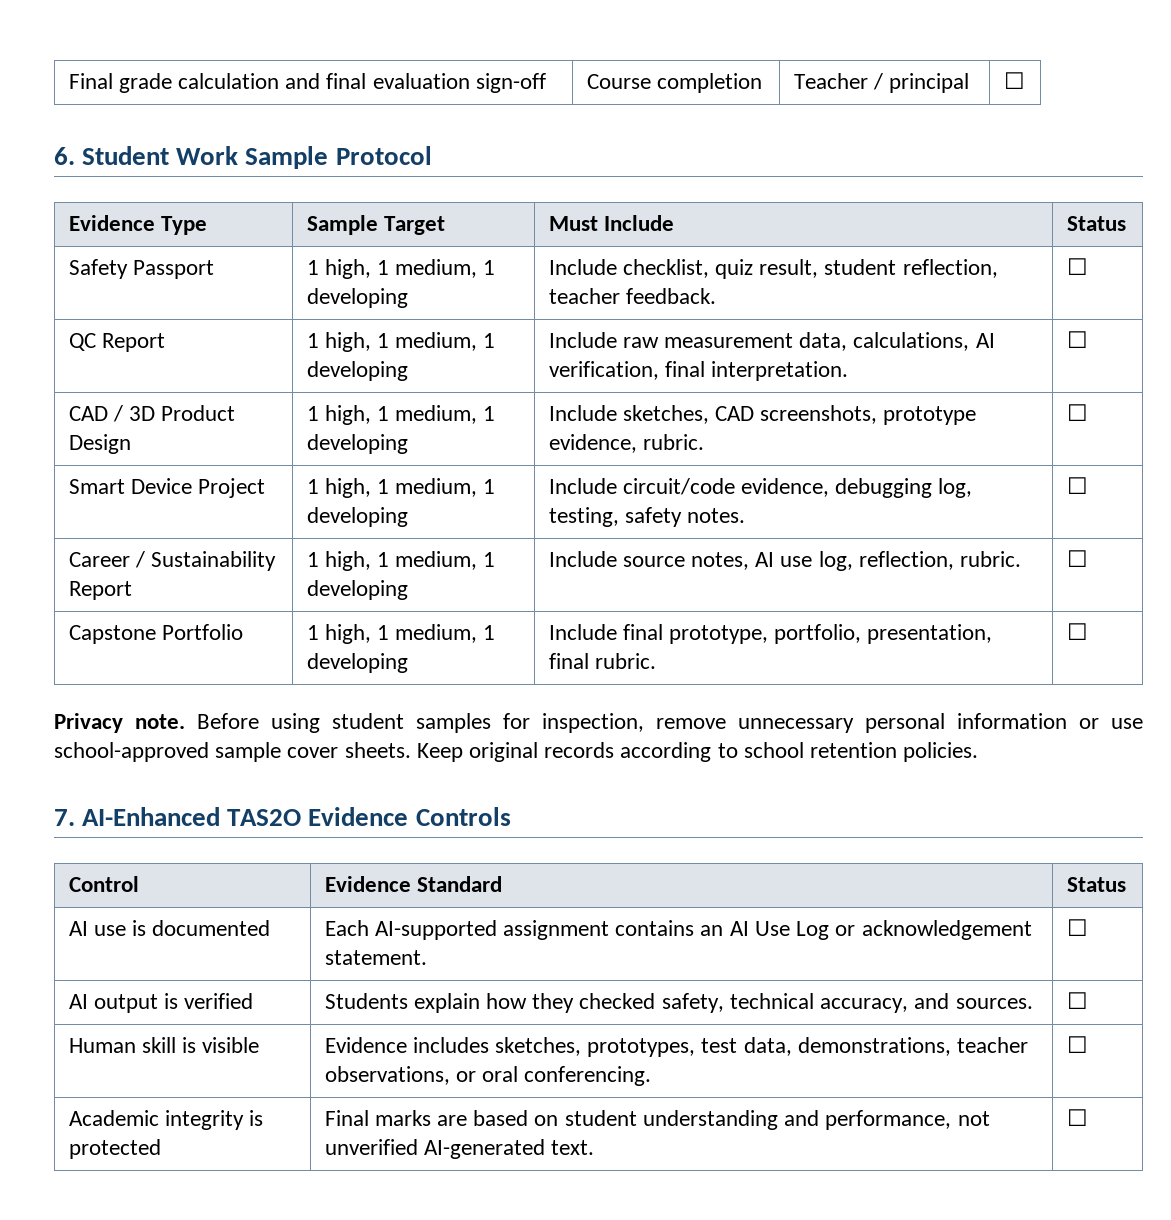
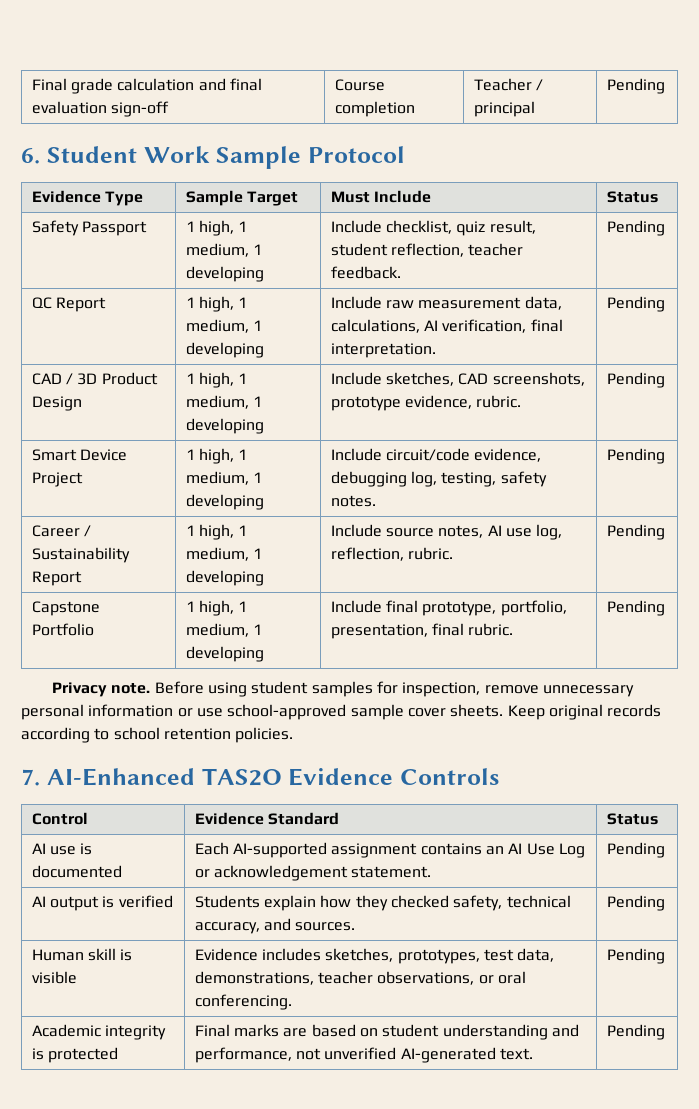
[1003,72,1025,89] ☐ -> [606,78,665,94] Pending
[1066,258,1088,275] ☐ -> [606,220,665,236] Pending
[1066,331,1088,348] ☐ -> [606,296,665,312] Pending
[1066,404,1088,421] ☐ -> [606,372,665,388] Pending
[1066,477,1088,494] ☐ -> [606,448,665,464] Pending
[1066,550,1088,567] ☐ -> [606,524,665,540] Pending
[1066,623,1088,640] ☐ -> [606,600,665,616] Pending
[1066,919,1088,936] ☐ -> [606,842,665,858] Pending
[1066,992,1088,1009] ☐ -> [606,895,665,911] Pending
[1066,1036,1088,1053] ☐ -> [606,948,665,964] Pending
[1066,1109,1088,1126] ☐ -> [606,1024,665,1040] Pending

